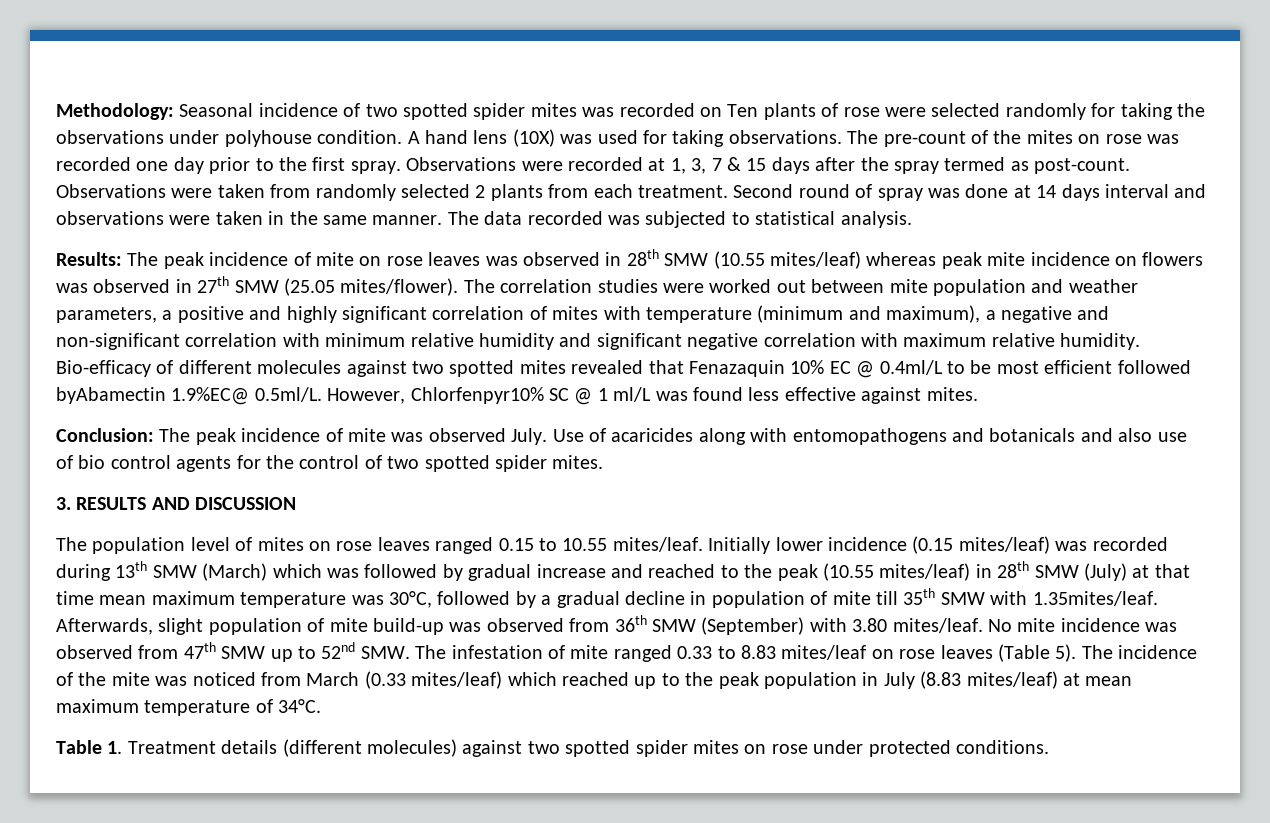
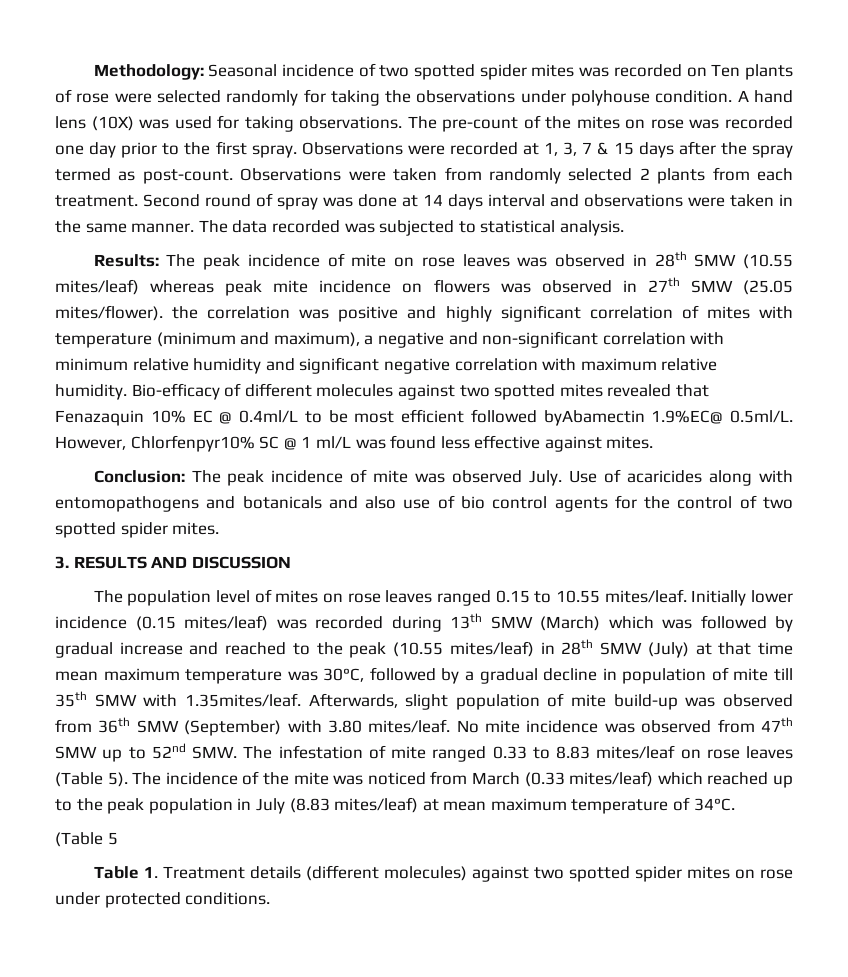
[463,279,1138,296] [56,307,173,323] The correlation studies were worked out between mite population and weather parameters, a -> [172,306,330,319] the correlation was
(322, 706) none -> [55,832,118,847] // (Table 5

